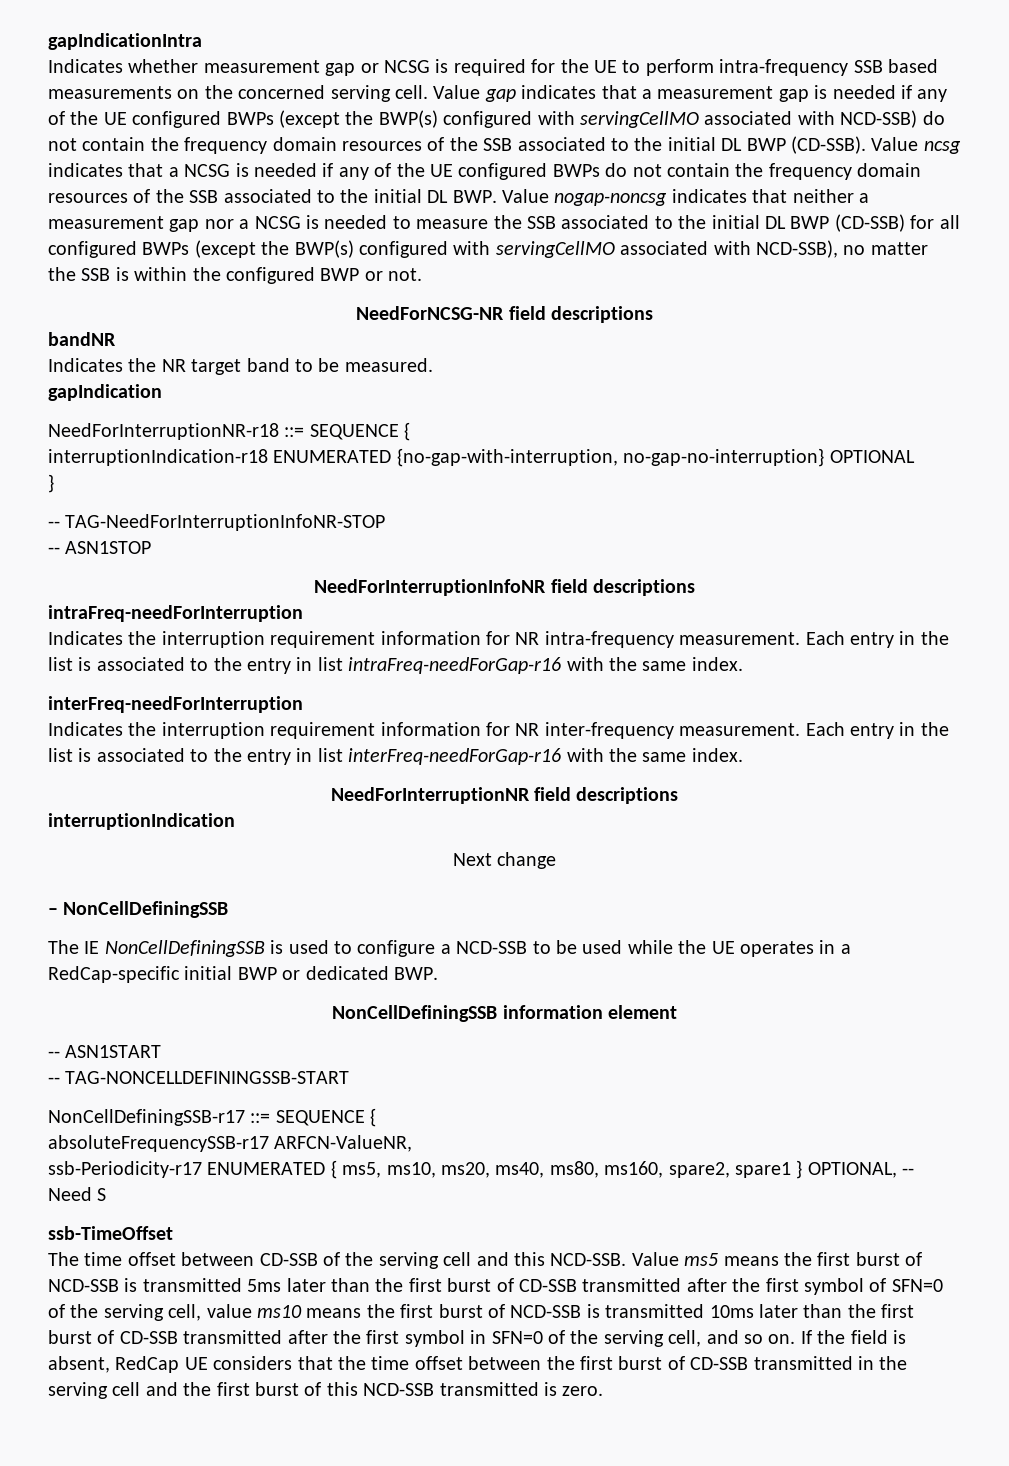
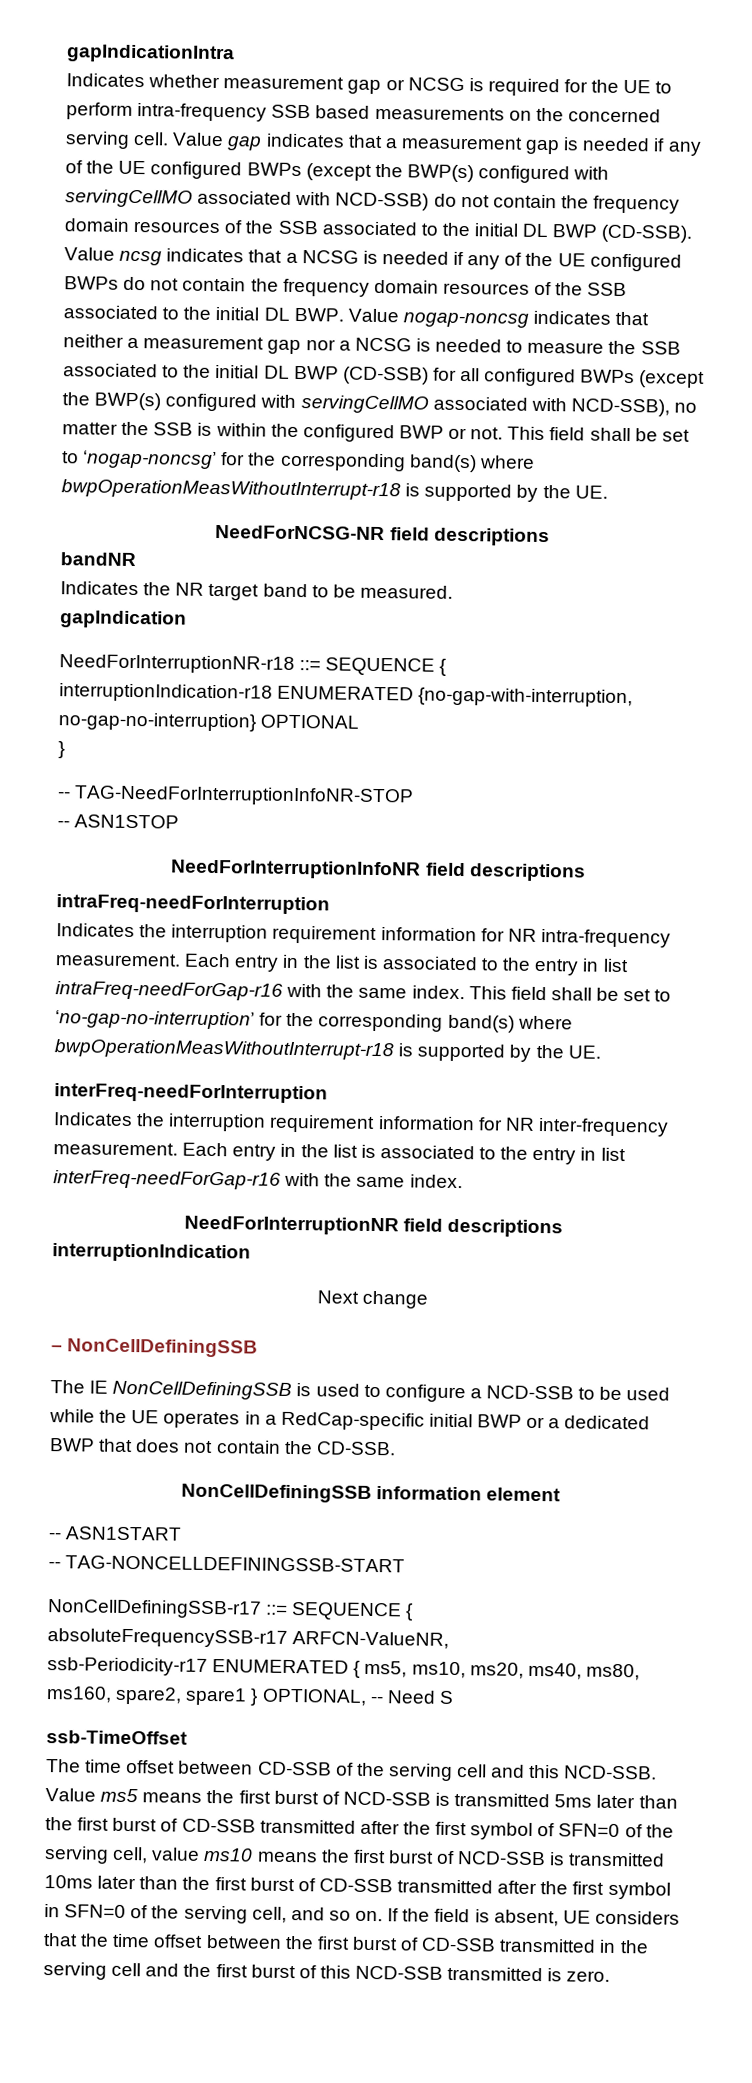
(423, 274) none -> [507,426,690,442] [62,450,535,473] [61,479,608,502] This field shall be set to ‘nogap-noncsg’ for the corresponding band(s) where bwpOperationMeasWithoutInterrupt-r18 is supported by the UE.
(743, 664) none -> [468,986,672,1002] [55,1010,573,1033] [54,1039,601,1062] This field shall be set to ‘no-gap-no-interruption’ for the corresponding band(s) where bwpOperationMeasWithoutInterrupt-r18 is supported by the UE.
[305,966,438,980] dedicated BWP. -> [548,1415,651,1430] [49,1438,396,1456] a dedicated BWP that does not contain the CD-SSB.
[115,1356,180,1373] RedCap -> (559, 1918) none

